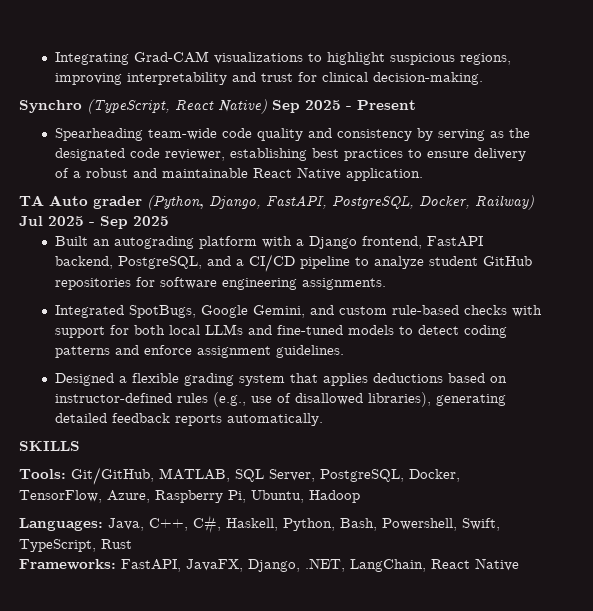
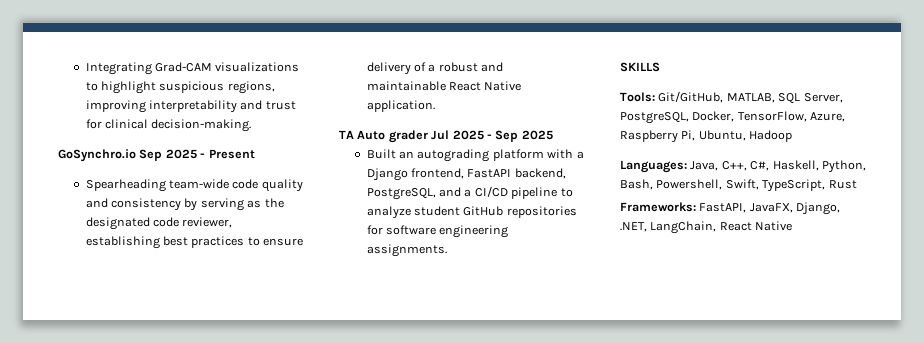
[19,99,267,114] Synchro (TypeScript, React Native) -> [58,149,136,162] GoSynchro.io
[147,195,534,210] (Python, Django, FastAPI, PostgreSQL, Docker, Railway) -> (428, 136) none
[55,305,543,318] [55,324,508,338] [55,345,345,358] [55,373,508,386] [55,392,507,407] [55,413,324,426] // Integrated SpotBugs, Google Gemini, and custom rule-based checks with support for both local LLMs and fine-tuned models to detect coding patterns and enforce assignment guidelines. // Designed a flexible grading system that applies deductions based on instructor-defined rules (e.g., use of disallowed libraries), generating detailed feedback reports automatically. -> (447, 250) none

